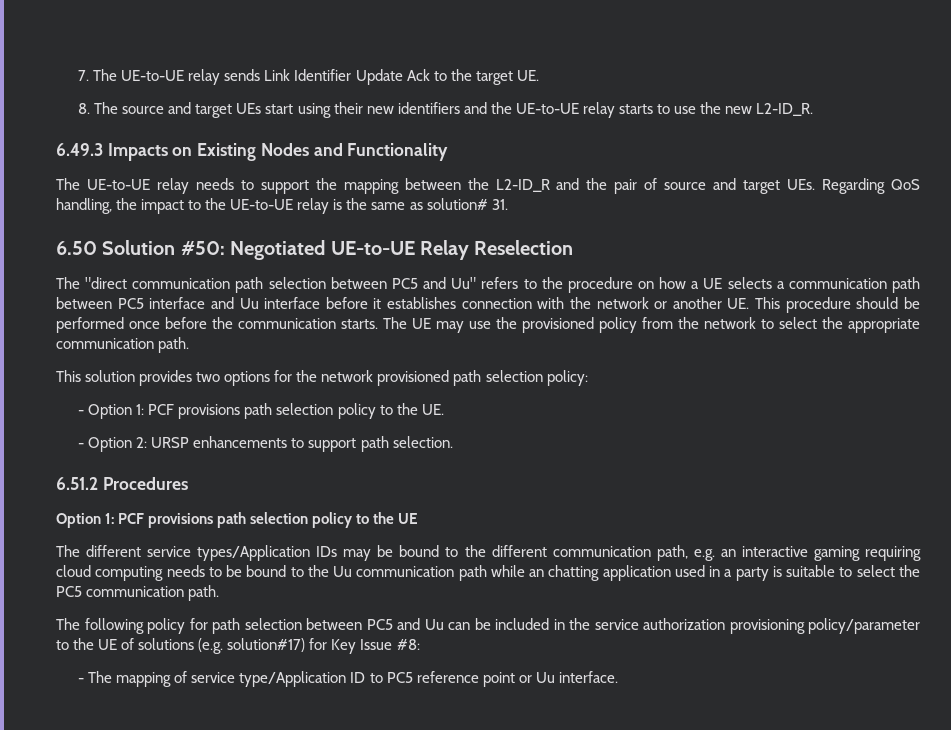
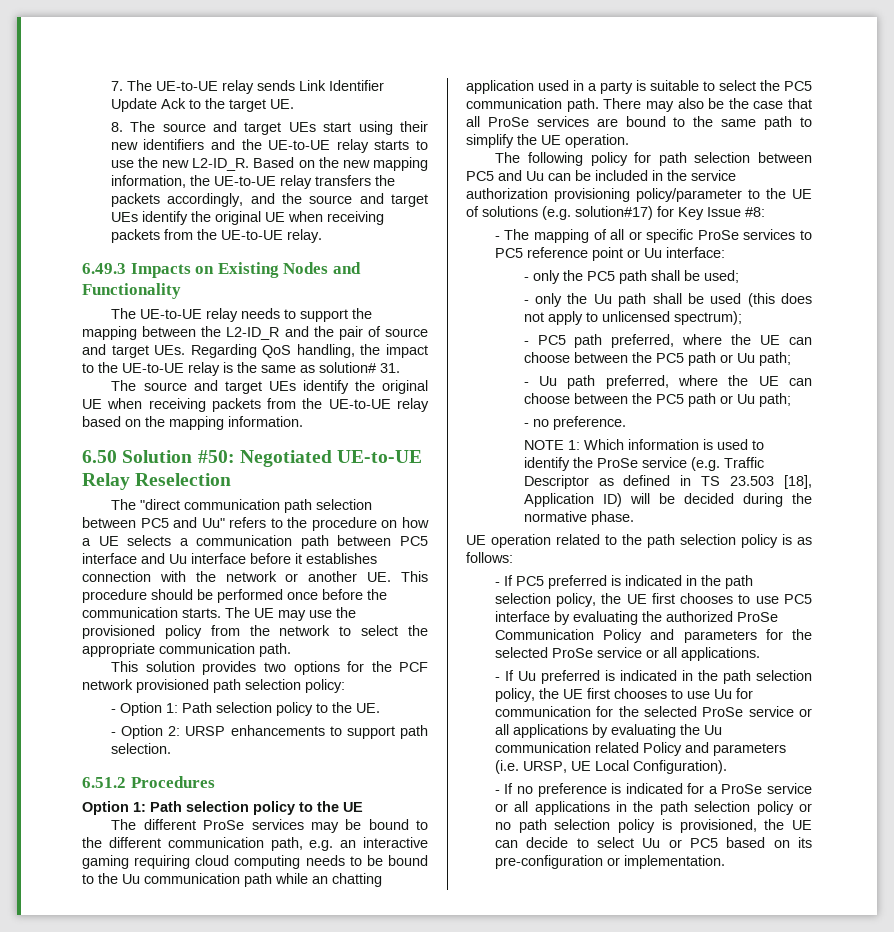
(814, 109) none -> [253,157,429,171] [110,175,395,189] [110,193,428,207] [110,211,384,225] [110,229,322,243] Based on the new mapping information, the UE-to-UE relay transfers the packets accordingly, and the source and target UEs identify the original UE when receiving packets from the UE-to-UE relay.
(508, 204) none -> [111,380,428,394] [82,398,429,412] [82,416,303,430] // The source and target UEs identify the original UE when receiving packets from the UE-to-UE relay based on the mapping information.
(318, 376) none -> [399,662,428,672] PCF
[148,403,273,419] PCF provisions path -> [181,702,212,713] Path
[118,512,247,528] PCF provisions path -> [150,801,182,812] Path
[147,545,338,561] service types/Application IDs -> [203,819,304,830] ProSe services
(220, 593) none -> [603,98,812,112] [466,116,812,130] [466,134,629,148] There may also be the case that all ProSe services are bound to the same path to simplify the UE operation.
[191,671,366,687] service type/Application ID -> [610,229,796,243] all or specific ProSe services
[558,671,618,683] interface. -> [665,247,725,258] [523,270,739,284] [523,293,812,307] [523,311,742,325] [523,334,812,348] [523,352,791,366] [523,375,812,389] [523,393,791,407] [523,416,626,430] [523,439,764,450] [523,457,764,471] [523,475,812,489] [523,493,812,507] [523,511,634,525] [466,534,812,548] [466,552,513,563] [494,575,753,589] [494,593,813,607] [494,611,778,625] [494,629,812,643] [494,647,760,661] [494,670,812,684] [494,688,753,702] [494,706,812,717] [494,724,722,738] [494,742,786,756] [494,760,727,774] [494,783,812,797] [494,801,812,815] [494,819,812,833] [494,837,812,848] [494,855,725,869] interface: // - only the PC5 path shall be used; // - only the Uu path shall be used (this does not apply to unlicensed spectrum); // - PC5 path preferred, where the UE can choose between the PC5 path or Uu path; // - Uu path preferred, where the UE can choose between the PC5 path or Uu path; // - no preference. // NOTE 1: Which information is used to identify the ProSe service (e.g. Traffic Descriptor as defined in TS 23.503 [18], Application ID) will be decided during the normative phase. // UE operation related to the path selection policy is as follows: // - If PC5 preferred is indicated in the path selection policy, the UE first chooses to use PC5 interface by evaluating the authorized ProSe Communication Policy and parameters for the selected ProSe service or all applications. // - If Uu preferred is indicated in the path selection policy, the UE first chooses to use Uu for communication for the selected ProSe service or all applications by evaluating the Uu communication related Policy and parameters (i.e. URSP, UE Local Configuration). // - If no preference is indicated for a ProSe service or all applications in the path selection policy or no path selection policy is provisioned, the UE can decide to select Uu or PC5 based on its pre-configuration or implementation.

